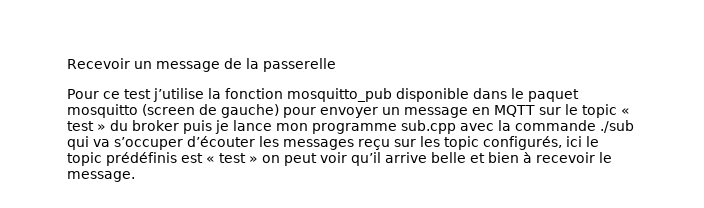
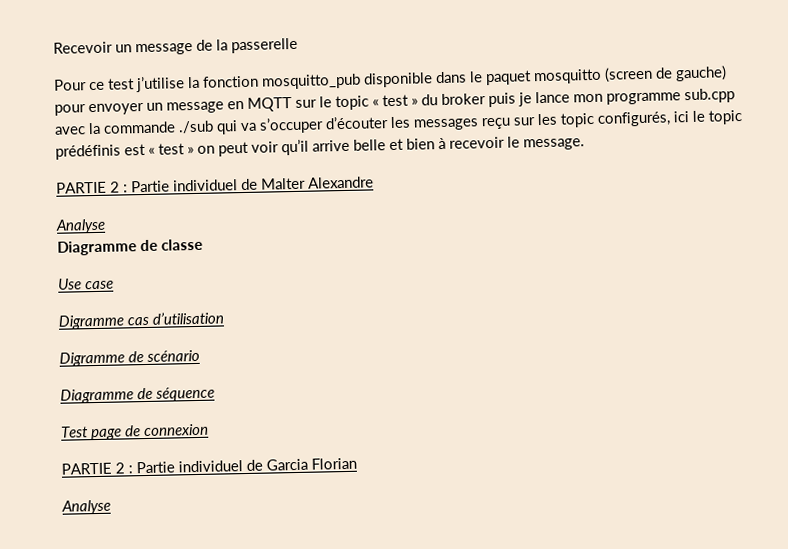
(135, 176) none -> [56,176,374,194] [55,218,106,234] [57,238,203,256] [58,278,114,290] [58,311,224,330] [59,349,200,367] [60,386,215,404] [60,423,209,441] [61,457,357,475] [61,499,111,515] // PARTIE 2 : Partie individuel de Malter Alexandre // Analyse // Diagramme de classe // Use case // Digramme cas d’utilisation // Digramme de scénario // Diagramme de séquence // Test page de connexion // PARTIE 2 : Partie individuel de Garcia Florian // Analyse

